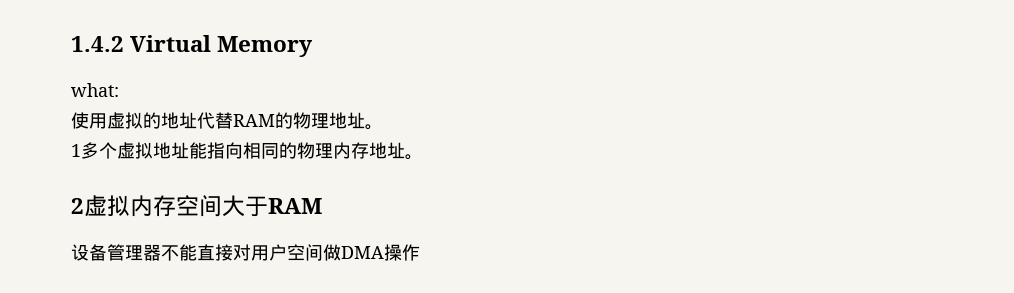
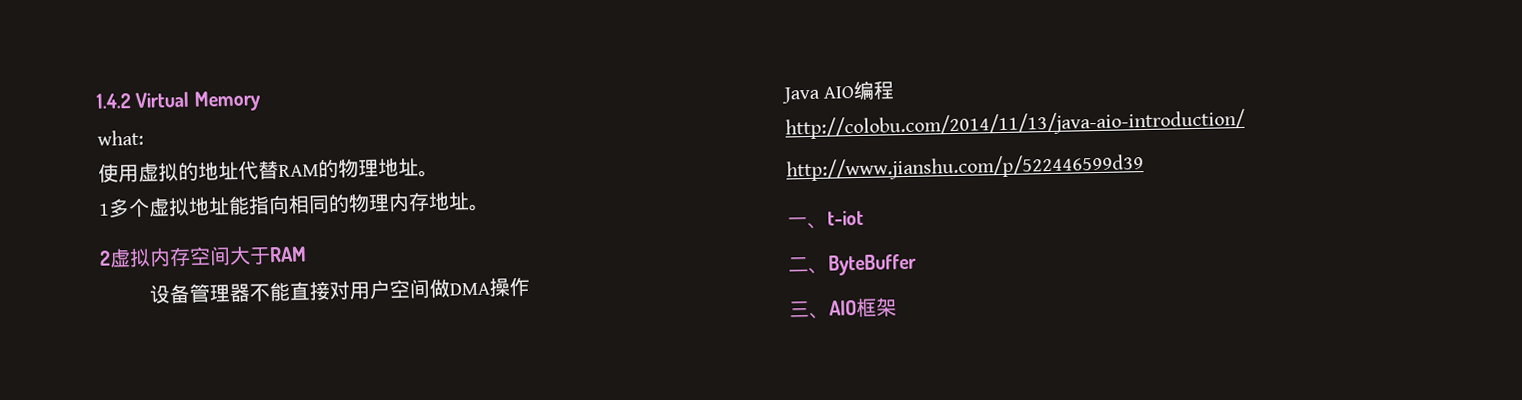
(420, 252) none -> [781,80,895,104] [785,108,1245,140] [786,153,1144,182] [787,209,864,230] [788,253,917,276] [789,297,897,320] // Java AIO编程 // http://colobu.com/2014/11/13/java-aio-introduction/ // http://www.jianshu.com/p/522446599d39 // 一、t-iot // 二、ByteBuffer // 三、AIO框架

